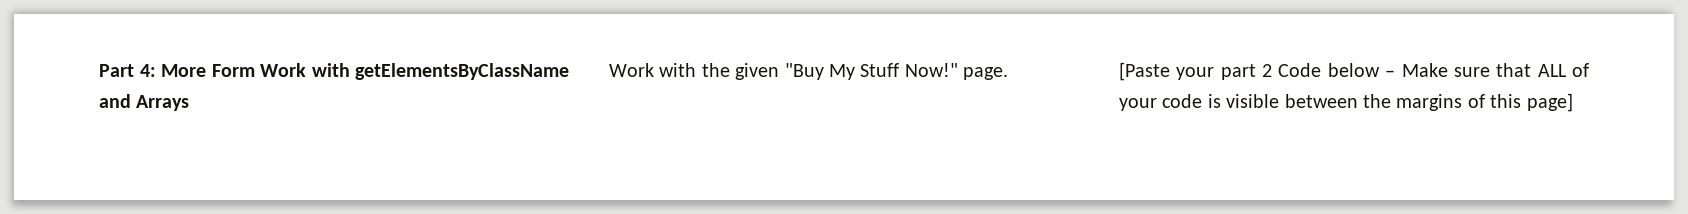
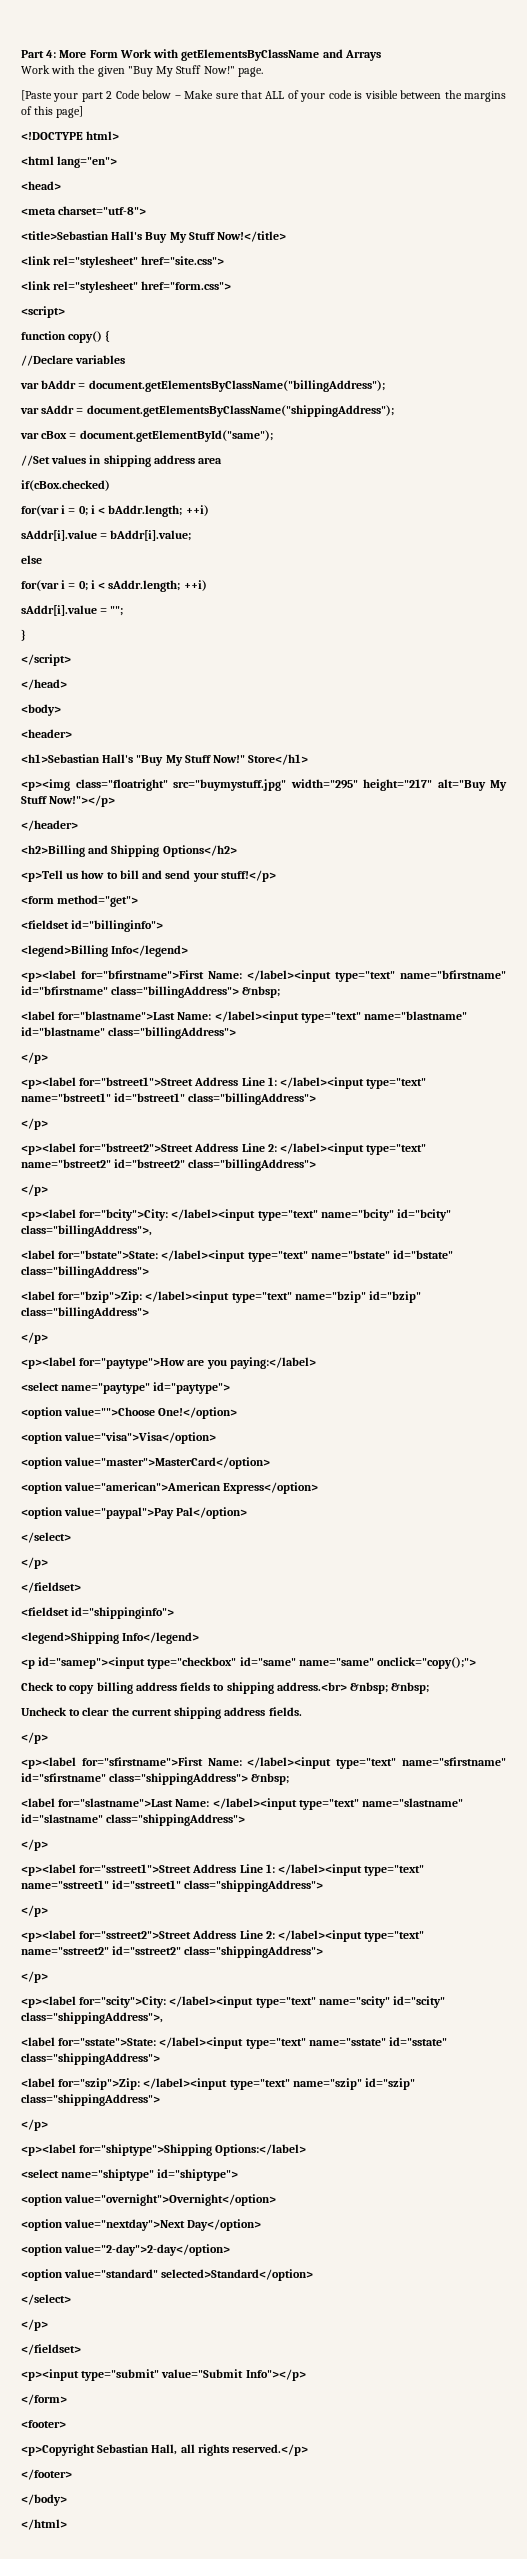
(1573, 102) none -> [21,131,120,140] [21,156,118,168] [21,181,61,190] [21,206,147,215] [21,231,287,243] [21,256,225,268] [21,281,232,293] [21,306,65,318] [21,330,111,343] [21,355,126,366] [20,380,385,392] [20,405,394,417] [20,430,273,442] [21,455,223,467] [21,480,110,491] [21,505,209,517] [21,530,192,541] [21,555,42,564] [21,580,207,592] [21,605,124,616] [21,629,26,641] [21,654,71,666] [21,679,67,690] [21,704,61,716] [21,729,72,738] [21,754,309,766] [21,779,507,791] [21,795,116,807] [21,820,78,831] [21,845,237,857] [21,870,276,882] [21,895,139,907] [21,920,164,932] [21,945,189,957] [21,970,506,982] [21,986,281,998] [21,1011,468,1023] [21,1027,237,1039] [21,1052,48,1064] [21,1077,427,1089] [21,1093,317,1105] [21,1118,48,1130] [21,1143,427,1155] [21,1159,317,1171] [21,1184,48,1196] [21,1209,452,1221] [21,1225,152,1237] [21,1250,454,1262] [21,1266,149,1278] [21,1291,422,1303] [21,1307,149,1319] [21,1332,48,1344] [21,1357,316,1369] [21,1382,231,1394] [21,1407,238,1419] [21,1432,217,1444] [21,1457,271,1469] [21,1482,319,1494] [21,1507,248,1519] [21,1532,71,1543] [21,1557,48,1569] [21,1582,81,1593] [21,1607,175,1619] [21,1632,200,1644] [21,1657,477,1669] [21,1682,430,1694] [21,1707,302,1719] [21,1732,48,1744] [21,1757,507,1769] [21,1773,290,1785] [21,1798,464,1810] [21,1814,246,1826] [21,1839,48,1851] [21,1864,425,1876] [21,1880,324,1892] [21,1905,48,1917] [21,1930,425,1942] [21,1946,324,1958] [21,1971,48,1983] [21,1996,446,2008] [21,2012,163,2024] [21,2037,448,2049] [21,2053,160,2065] [21,2078,416,2090] [21,2094,160,2106] [21,2119,48,2131] [21,2144,307,2156] [21,2169,239,2181] [21,2194,277,2206] [21,2219,262,2231] [21,2244,231,2256] [21,2269,314,2281] [21,2294,71,2305] [21,2319,48,2331] [21,2344,81,2355] [21,2369,306,2381] [21,2394,67,2405] [21,2420,66,2428] [21,2444,309,2456] [21,2469,72,2480] [21,2494,67,2506] [21,2519,67,2530] // <!DOCTYPE html> // <html lang="en"> // <head> // <meta charset="utf-8"> // <title>Sebastian Hall's Buy My Stuff Now!</title> // <link rel="stylesheet" href="site.css"> // <link rel="stylesheet" href="form.css"> // <script> // function copy() { // //Declare variables // var bAddr = document.getElementsByClassName("billingAddress"); // var sAddr = document.getElementsByClassName("shippingAddress"); // var cBox = document.getElementById("same"); // //Set values in shipping address area // if(cBox.checked) // for(var i = 0; i < bAddr.length; ++i) // sAddr[i].value = bAddr[i].value; // else // for(var i = 0; i < sAddr.length; ++i) // sAddr[i].value = ""; // } // </script> // </head> // <body> // <header> // <h1>Sebastian Hall's "Buy My Stuff Now!" Store</h1> // <p><img class="floatright" src="buymystuff.jpg" width="295" height="217" alt="Buy My Stuff Now!"></p> // </header> // <h2>Billing and Shipping Options</h2> // <p>Tell us how to bill and send your stuff!</p> // <form method="get"> // <fieldset id="billinginfo"> // <legend>Billing Info</legend> // <p><label for="bfirstname">First Name: </label><input type="text" name="bfirstname" id="bfirstname" class="billingAddress"> &nbsp; // <label for="blastname">Last Name: </label><input type="text" name="blastname" id="blastname" class="billingAddress"> // </p> // <p><label for="bstreet1">Street Address Line 1: </label><input type="text" name="bstreet1" id="bstreet1" class="billingAddress"> // </p> // <p><label for="bstreet2">Street Address Line 2: </label><input type="text" name="bstreet2" id="bstreet2" class="billingAddress"> // </p> // <p><label for="bcity">City: </label><input type="text" name="bcity" id="bcity" class="billingAddress">, // <label for="bstate">State: </label><input type="text" name="bstate" id="bstate" class="billingAddress"> // <label for="bzip">Zip: </label><input type="text" name="bzip" id="bzip" class="billingAddress"> // </p> // <p><label for="paytype">How are you paying:</label> // <select name="paytype" id="paytype"> // <option value="">Choose One!</option> // <option value="visa">Visa</option> // <option value="master">MasterCard</option> // <option value="american">American Express</option> // <option value="paypal">Pay Pal</option> // </select> // </p> // </fieldset> // <fieldset id="shippinginfo"> // <legend>Shipping Info</legend> // <p id="samep"><input type="checkbox" id="same" name="same" onclick="copy();"> // Check to copy billing address fields to shipping address.<br> &nbsp; &nbsp; // Uncheck to clear the current shipping address fields. // </p> // <p><label for="sfirstname">First Name: </label><input type="text" name="sfirstname" id="sfirstname" class="shippingAddress"> &nbsp; // <label for="slastname">Last Name: </label><input type="text" name="slastname" id="slastname" class="shippingAddress"> // </p> // <p><label for="sstreet1">Street Address Line 1: </label><input type="text" name="sstreet1" id="sstreet1" class="shippingAddress"> // </p> // <p><label for="sstreet2">Street Address Line 2: </label><input type="text" name="sstreet2" id="sstreet2" class="shippingAddress"> // </p> // <p><label for="scity">City: </label><input type="text" name="scity" id="scity" class="shippingAddress">, // <label for="sstate">State: </label><input type="text" name="sstate" id="sstate" class="shippingAddress"> // <label for="szip">Zip: </label><input type="text" name="szip" id="szip" class="shippingAddress"> // </p> // <p><label for="shiptype">Shipping Options:</label> // <select name="shiptype" id="shiptype"> // <option value="overnight">Overnight</option> // <option value="nextday">Next Day</option> // <option value="2-day">2-day</option> // <option value="standard" selected>Standard</option> // </select> // </p> // </fieldset> // <p><input type="submit" value="Submit Info"></p> // </form> // <footer> // <p>Copyright Sebastian Hall, all rights reserved.</p> // </footer> // </body> // </html>

